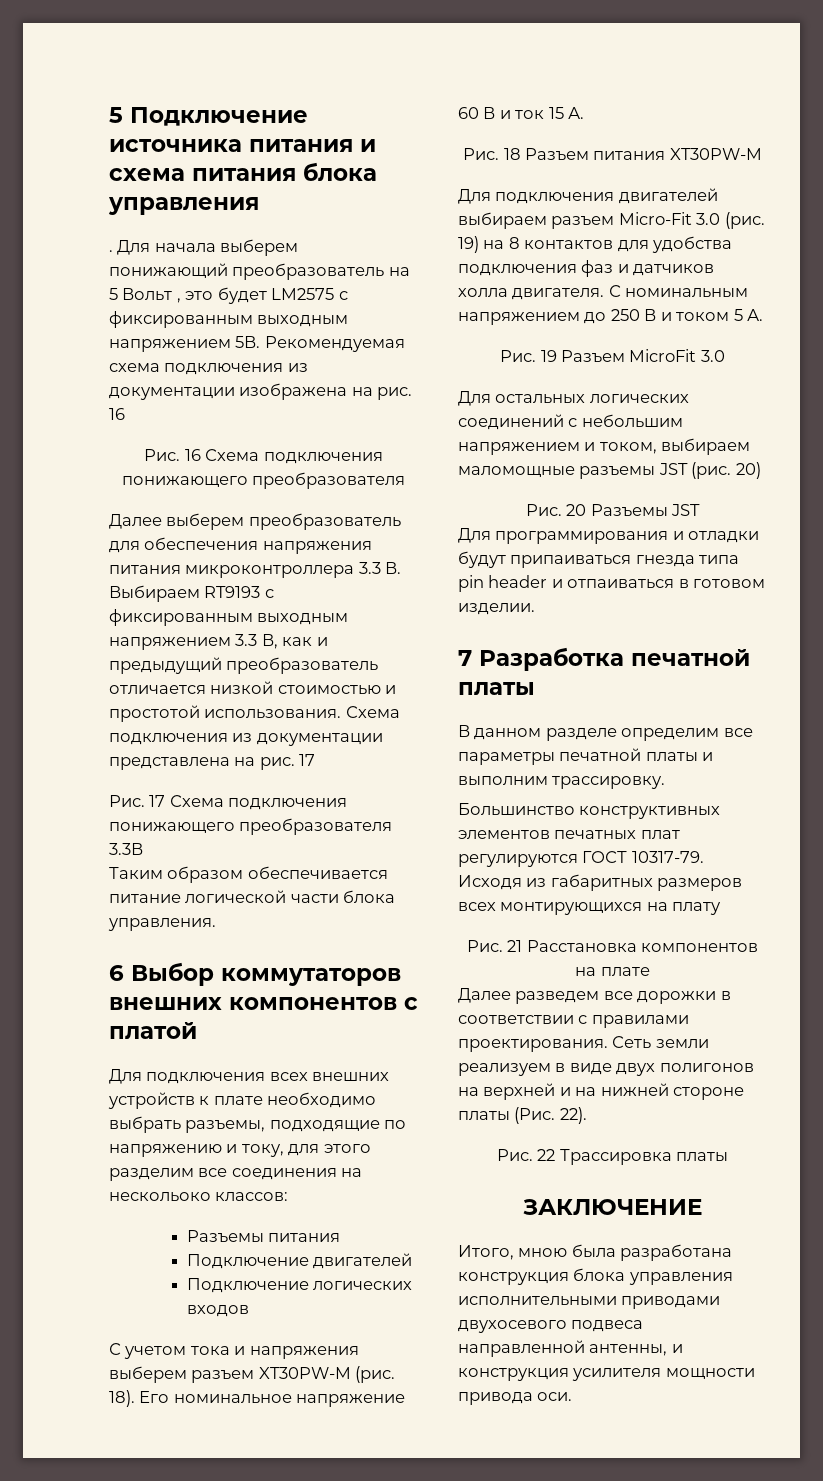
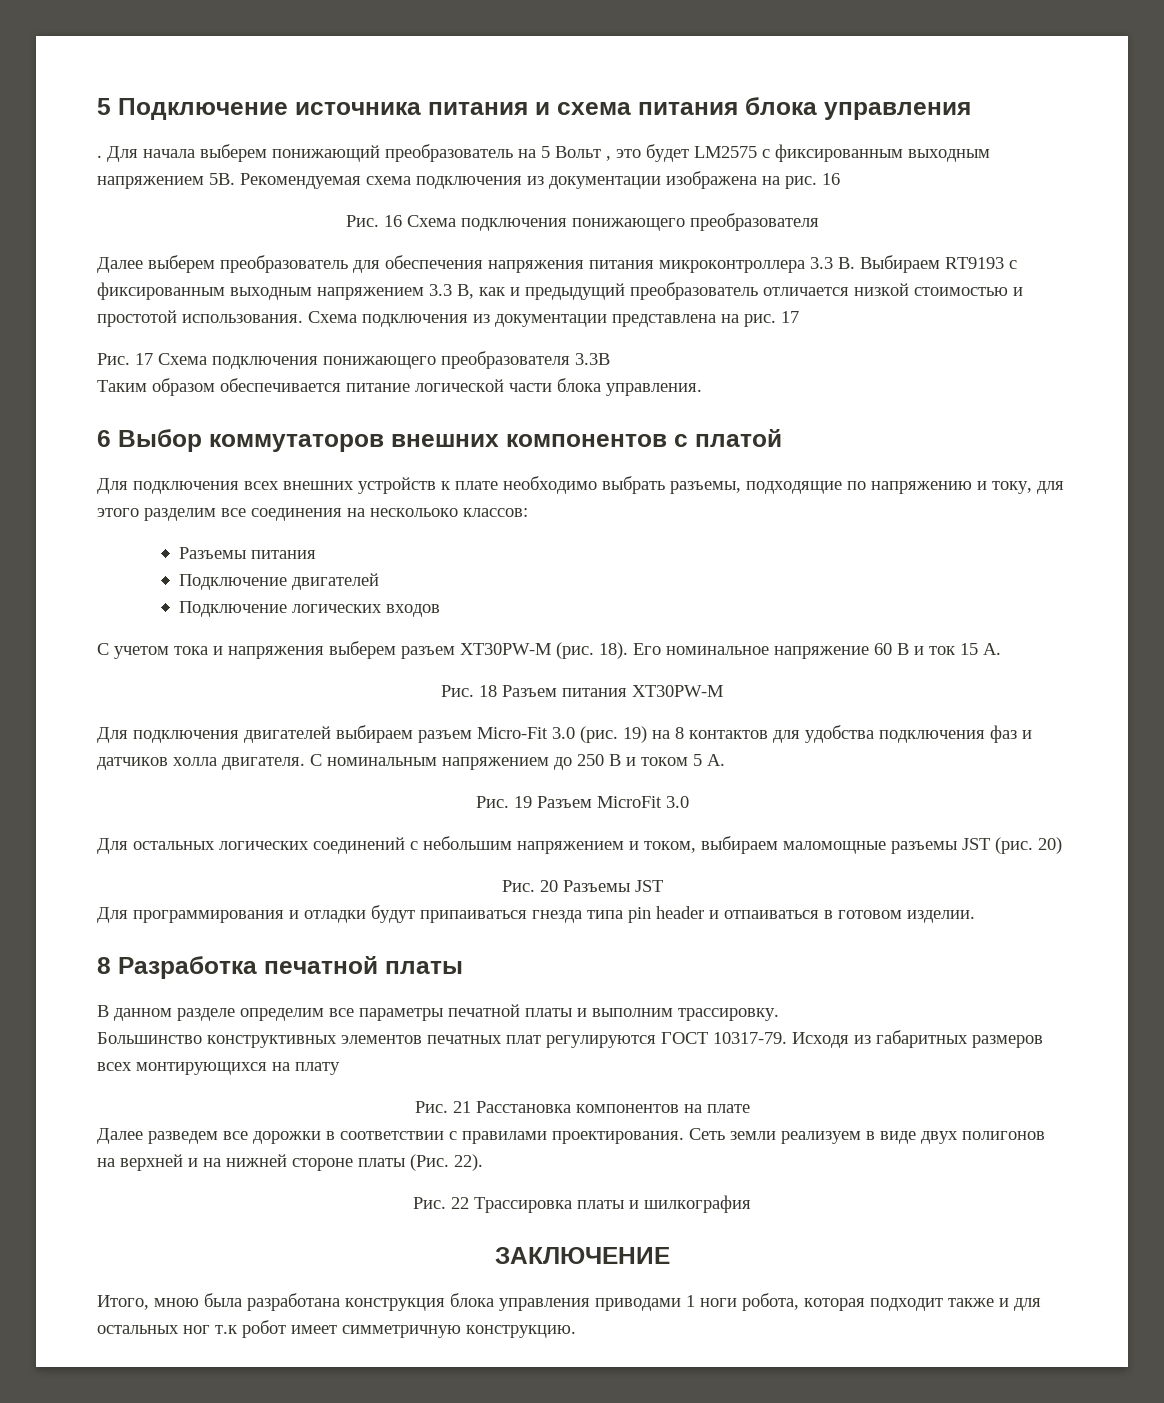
[458,650,472,666] 7 -> [97,957,111,974] 8
(729, 1157) none -> [629,1195,751,1213] и шилкография
[458,1296,721,1309] [458,1320,644,1333] [458,1340,683,1357] [458,1368,755,1381] [458,1392,573,1405] исполнительными приводами двухосевого подвеса направленной антенны, и конструкция усилителя мощности привода оси. -> [595,1293,1041,1311] [97,1320,576,1338] приводами 1 ноги робота, которая подходит также и для остальных ног т.к робот имеет симметричную конструкцию.

